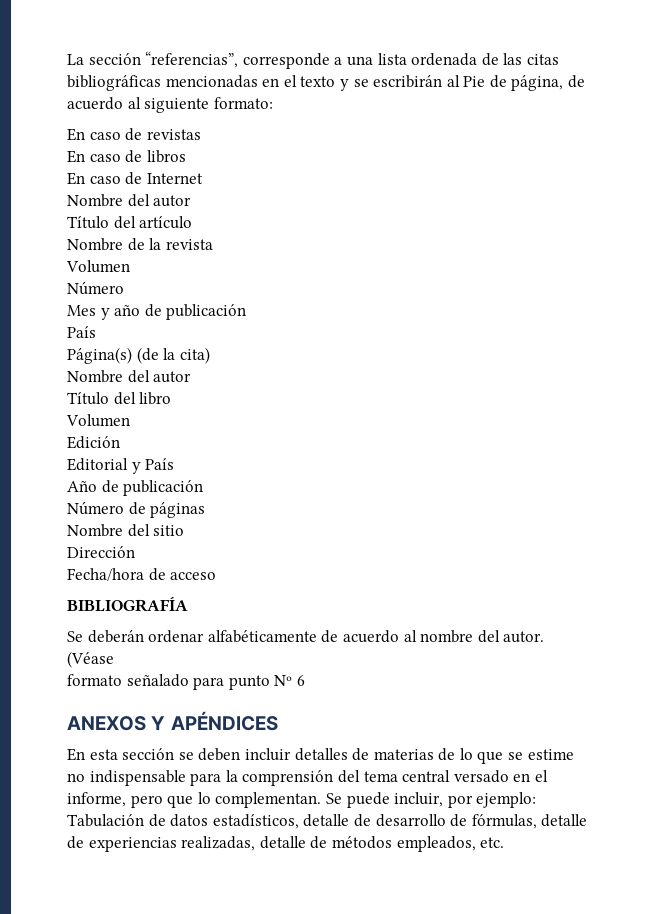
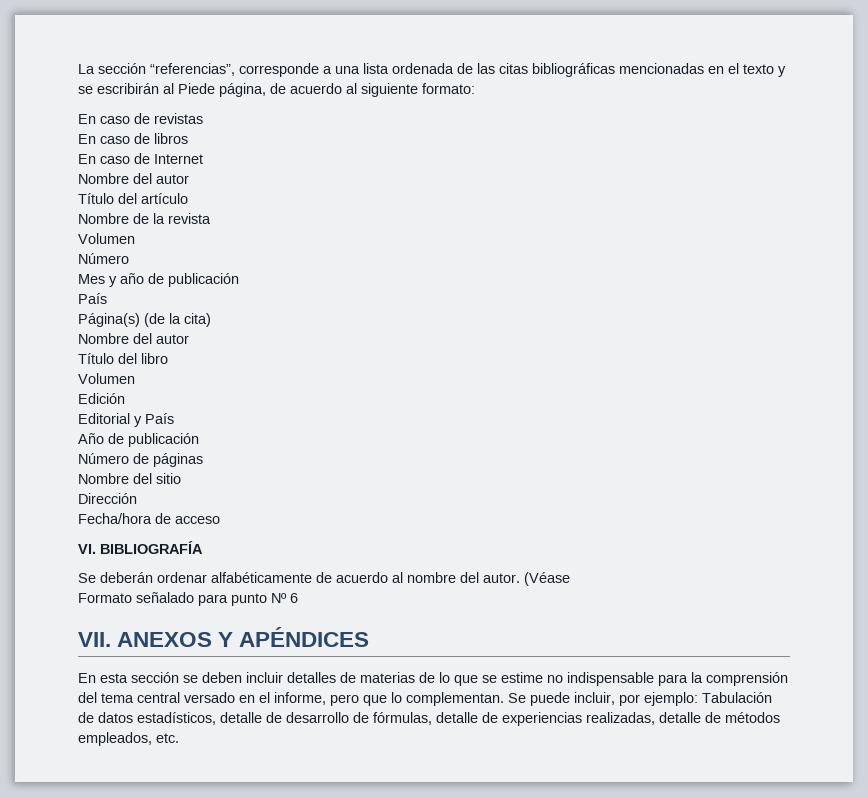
[463,75,507,88] Pie de -> [178,83,215,94] Piede
(217, 576) none -> [78,544,96,554] VI.
[67,674,122,686] formato -> [78,593,132,603] Formato
(305, 680) none -> [78,632,111,647] VII.

